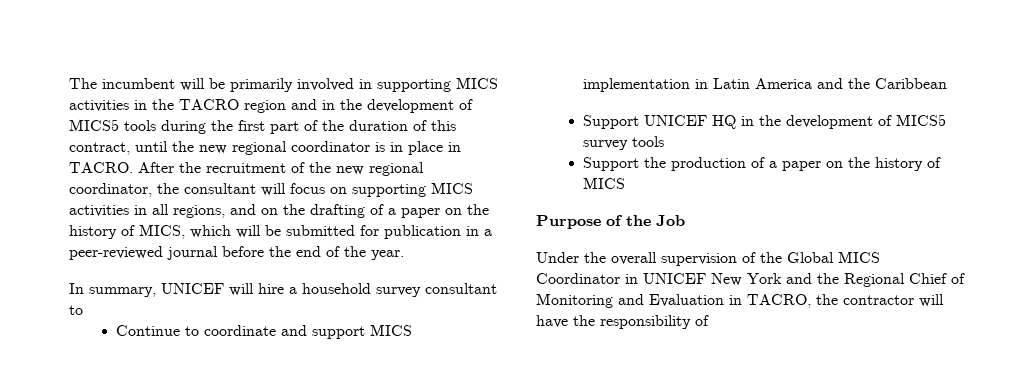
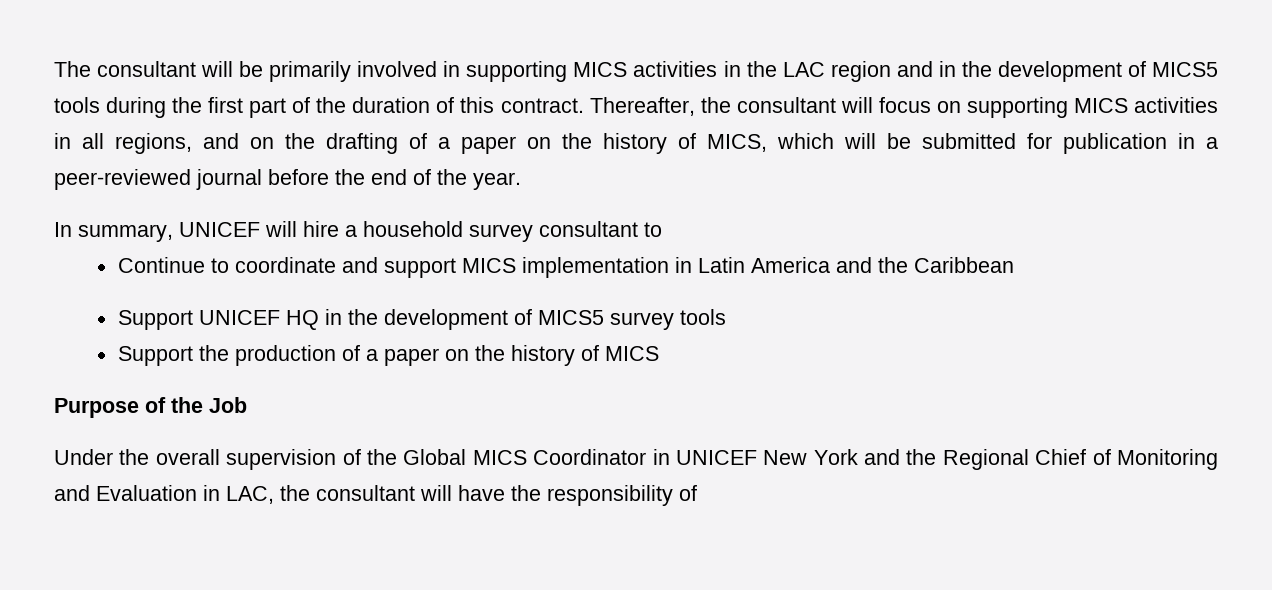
[102,78,175,89] incumbent -> [97,61,197,77] consultant
[179,99,239,110] TACRO -> [782,62,825,77] LAC
[69,141,461,155] [69,162,424,176] [69,183,152,197] contract, until the new regional coordinator is in place in TACRO. After the recruitment of the new regional coordinator, -> [500,97,695,116] contract. Thereafter,
[747,294,914,308] TACRO, the contractor -> [226,485,415,504] LAC, the consultant

